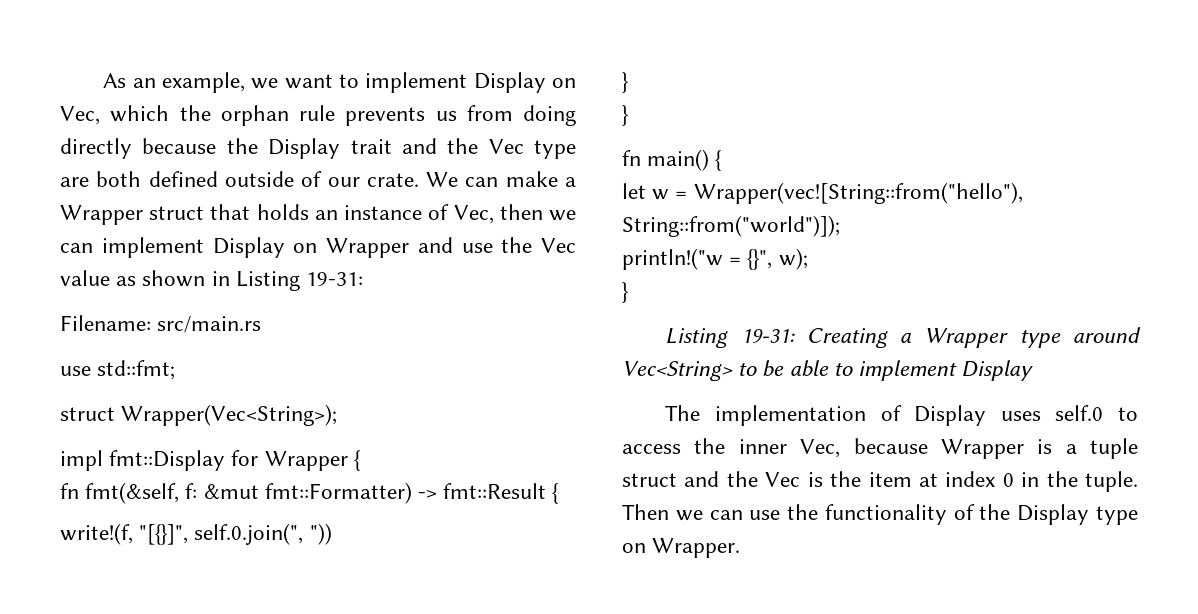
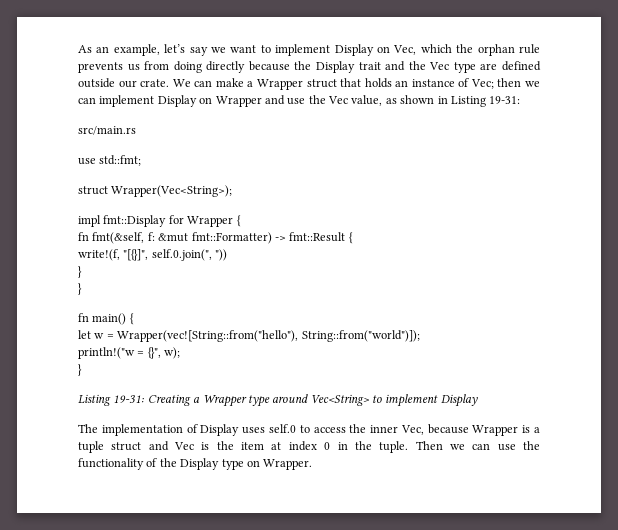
(246, 82) none -> [164,44,208,56] let’s say
[96,171,142,187] both -> (498, 66) none
[301,171,323,187] of -> (115, 83) none
[453,205,494,224] Vec, -> [470,79,494,89] Vec;
[60,270,110,286] value -> [351,95,383,106] value,
[60,315,151,331] Filename: -> (521, 100) none
[762,360,853,377] be able to -> (382, 399) none
[726,471,758,487] the -> (169, 446) none

